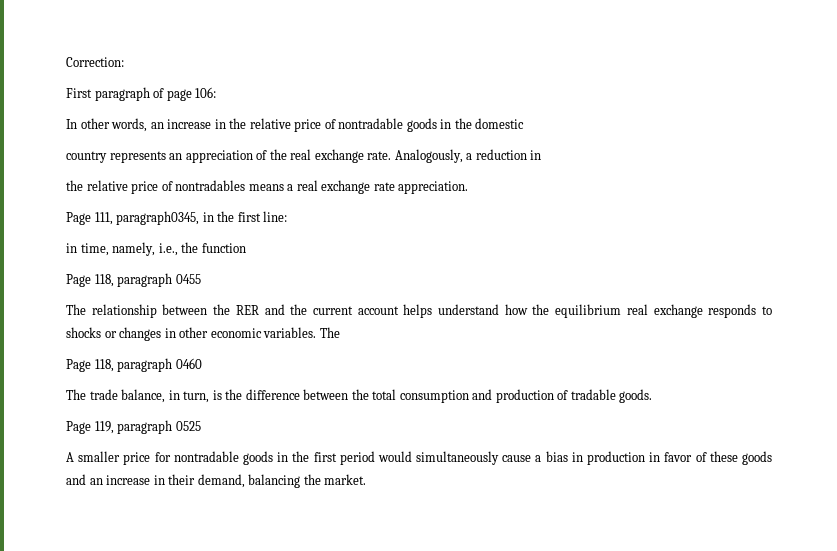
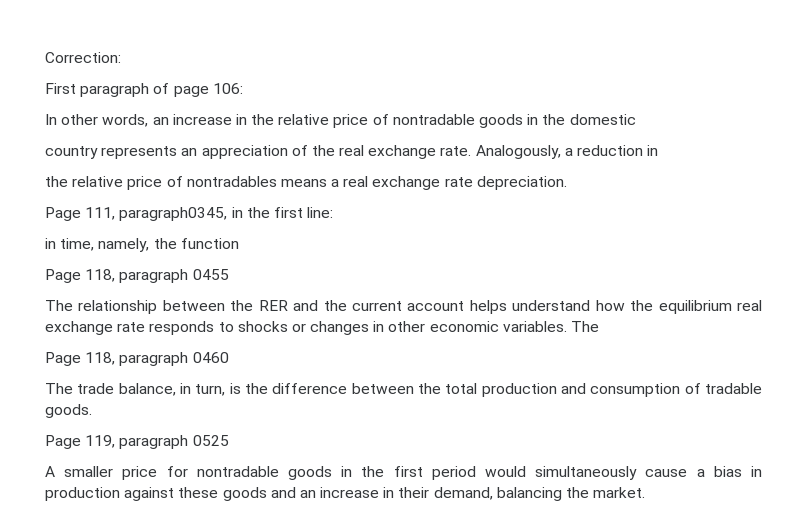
[398,181,469,194] appreciation. -> [476,176,567,190] depreciation.
[158,243,178,256] i.e., -> (150, 245) none
(703, 311) none -> [117,322,146,332] rate
[399,389,554,403] consumption and production -> [481,383,681,397] production and consumption
[649,452,707,462] in favor of -> [124,487,175,501] against

